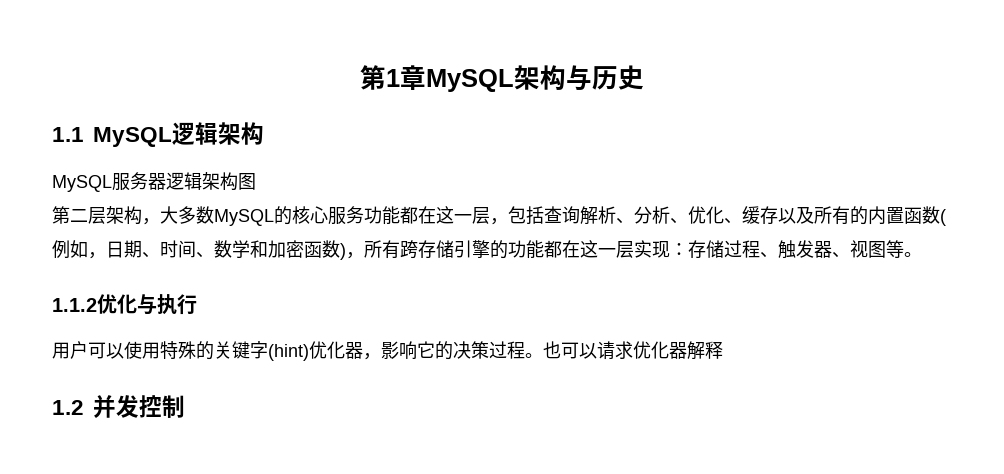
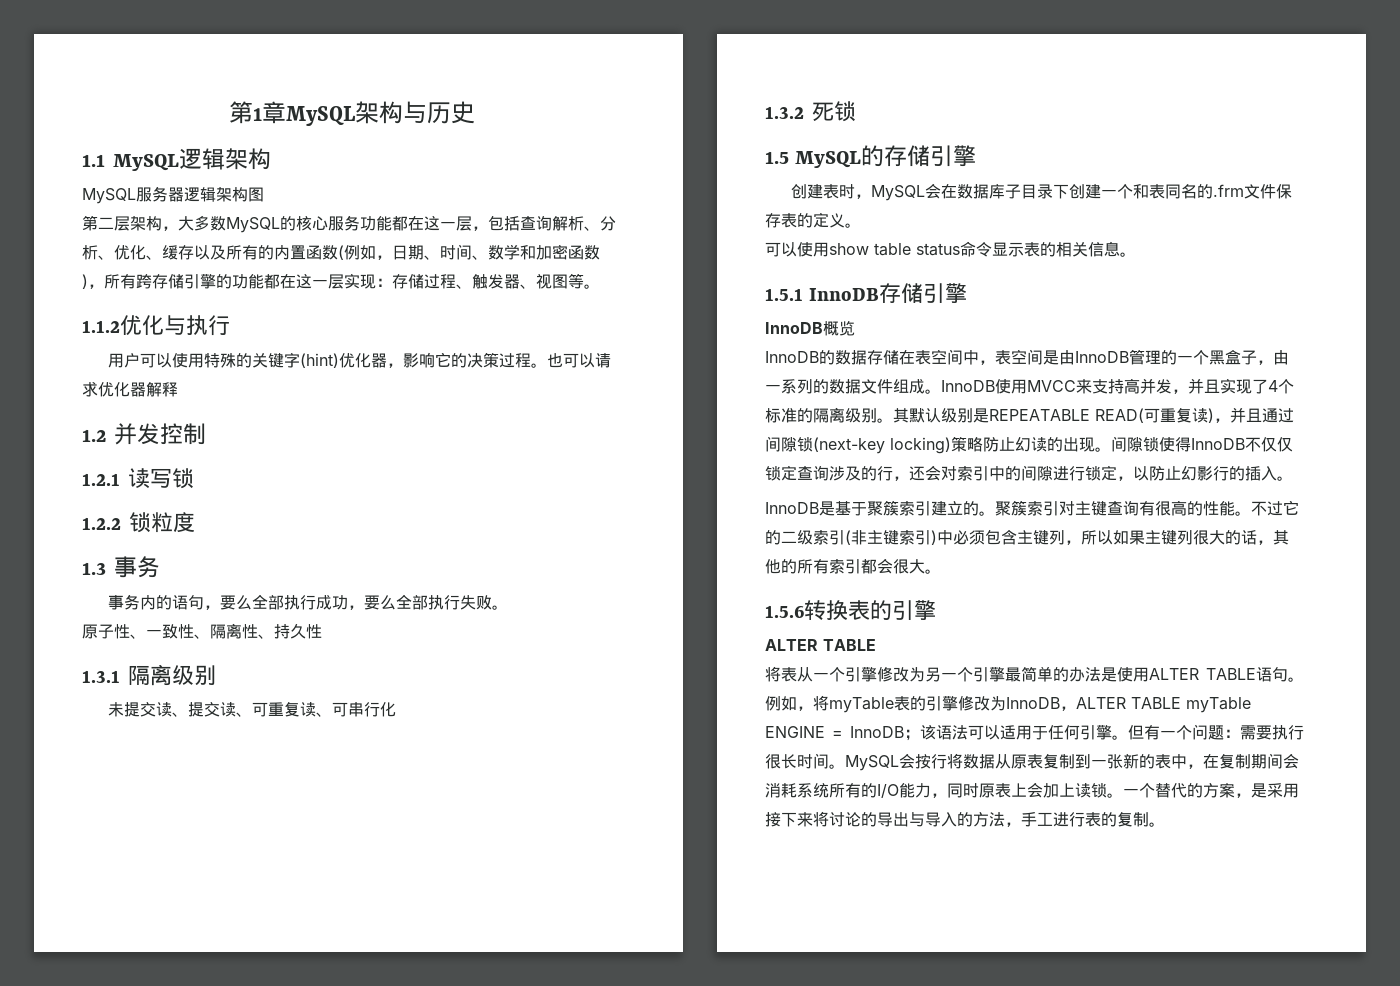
(185, 406) none -> [82,468,194,489] [82,512,195,533] [82,556,160,578] [108,594,509,610] [82,623,322,639] [82,664,216,686] [108,702,397,717] [765,101,856,122] [765,145,977,168] [791,183,1293,201] [765,212,861,228] [765,241,1136,257] [765,283,967,303] [765,320,855,336] [765,349,1289,365] [765,378,1294,394] [765,407,1294,423] [765,436,1293,454] [765,465,1293,481] [765,500,1299,516] [765,529,1289,545] [765,558,941,574] [765,600,936,620] [765,639,876,651] [765,666,1304,682] [765,695,1251,713] [765,724,1304,741] [765,753,1299,771] [765,782,1299,798] [765,811,1165,827] // 1.2.1读写锁 // 1.2.2锁粒度 // 1.3事务 // 事务内的语句，要么全部执行成功，要么全部执行失败。 // 原子性、一致性、隔离性、持久性 // 1.3.1隔离级别 // 未提交读、提交读、可重复读、可串行化 // 1.3.2死锁 // 1.5 MySQL的存储引擎 // 创建表时，MySQL会在数据库子目录下创建一个和表同名的.frm文件保存表的定义。 // 可以使用show table status命令显示表的相关信息。 // 1.5.1 InnoDB存储引擎 // InnoDB概览 // InnoDB的数据存储在表空间中，表空间是由InnoDB管理的一个黑盒子，由一系列的数据文件组成。InnoDB使用MVCC来支持高并发，并且实现了4个标准的隔离级别。其默认级别是REPEATABLE READ(可重复读)，并且通过间隙锁(next-key locking)策略防止幻读的出现。间隙锁使得InnoDB不仅仅锁定查询涉及的行，还会对索引中的间隙进行锁定，以防止幻影行的插入。 // InnoDB是基于聚簇索引建立的。聚簇索引对主键查询有很高的性能。不过它的二级索引(非主键索引)中必须包含主键列，所以如果主键列很大的话，其他的所有索引都会很大。 // 1.5.6转换表的引擎 // ALTER TABLE // 将表从一个引擎修改为另一个引擎最简单的办法是使用ALTER TABLE语句。例如，将myTable表的引擎修改为InnoDB，ALTER TABLE myTable ENGINE = InnoDB；该语法可以适用于任何引擎。但有一个问题：需要执行很长时间。MySQL会按行将数据从原表复制到一张新的表中，在复制期间会消耗系统所有的I/O能力，同时原表上会加上读锁。一个替代的方案，是采用接下来将讨论的导出与导入的方法，手工进行表的复制。

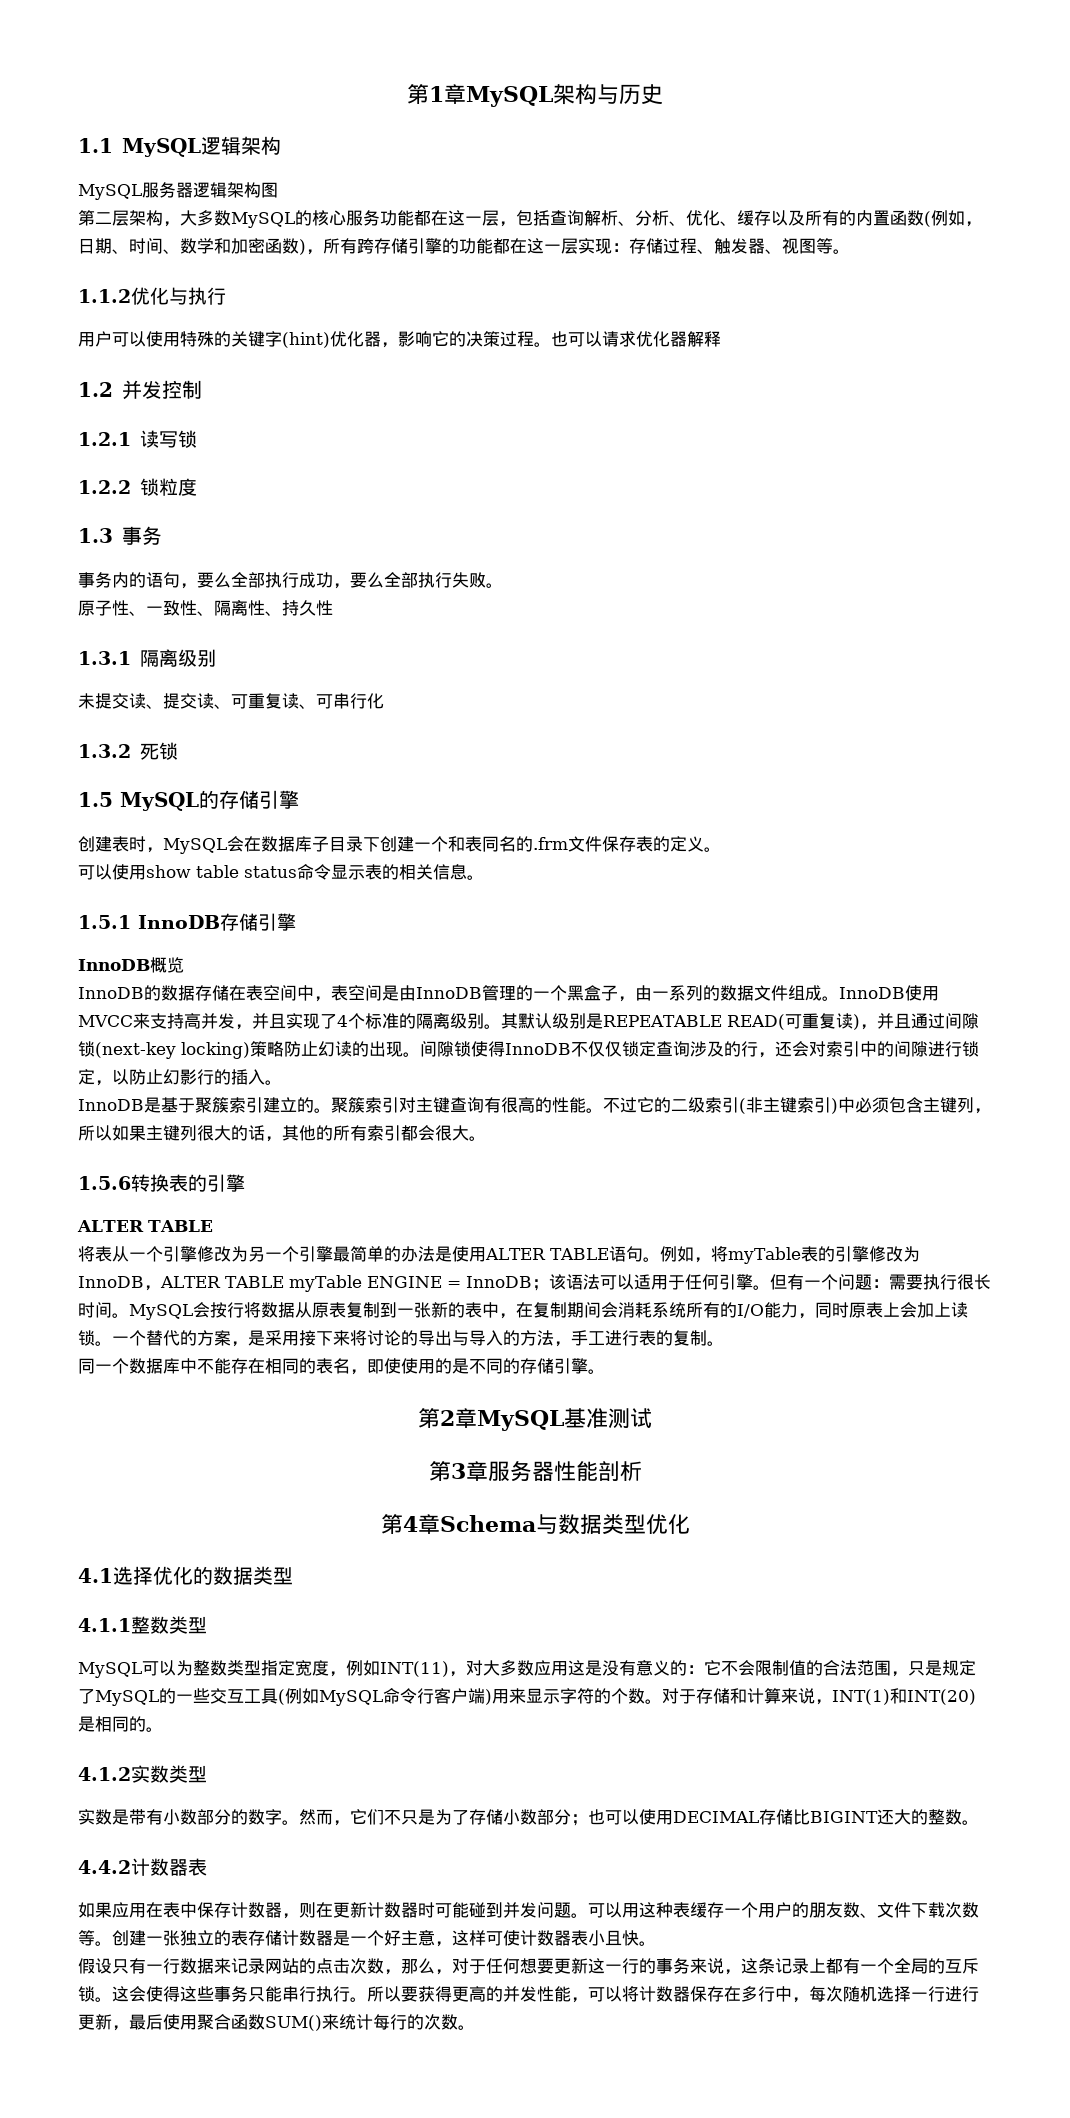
(1165, 824) none -> [78,1358,605,1375] [418,1408,652,1431] [428,1461,642,1482] [380,1514,690,1535] [78,1566,293,1585] [78,1616,207,1634] [78,1660,976,1678] [78,1688,976,1706] [78,1716,163,1732] [78,1765,207,1783] [78,1809,979,1826] [78,1858,207,1876] [78,1902,979,1919] [78,1930,656,1947] [78,1958,979,1975] [78,1986,979,2003] [78,2014,475,2031] // 同一个数据库中不能存在相同的表名，即使使用的是不同的存储引擎。 // 第2章MySQL基准测试 // 第3章服务器性能剖析 // 第4章Schema与数据类型优化 // 4.1选择优化的数据类型 // 4.1.1整数类型 // MySQL可以为整数类型指定宽度，例如INT(11)，对大多数应用这是没有意义的：它不会限制值的合法范围，只是规定了MySQL的一些交互工具(例如MySQL命令行客户端)用来显示字符的个数。对于存储和计算来说，INT(1)和INT(20)是相同的。 // 4.1.2实数类型 // 实数是带有小数部分的数字。然而，它们不只是为了存储小数部分；也可以使用DECIMAL存储比BIGINT还大的整数。 // 4.4.2计数器表 // 如果应用在表中保存计数器，则在更新计数器时可能碰到并发问题。可以用这种表缓存一个用户的朋友数、文件下载次数等。创建一张独立的表存储计数器是一个好主意，这样可使计数器表小且快。 // 假设只有一行数据来记录网站的点击次数，那么，对于任何想要更新这一行的事务来说，这条记录上都有一个全局的互斥锁。这会使得这些事务只能串行执行。所以要获得更高的并发性能，可以将计数器保存在多行中，每次随机选择一行进行更新，最后使用聚合函数SUM()来统计每行的次数。

